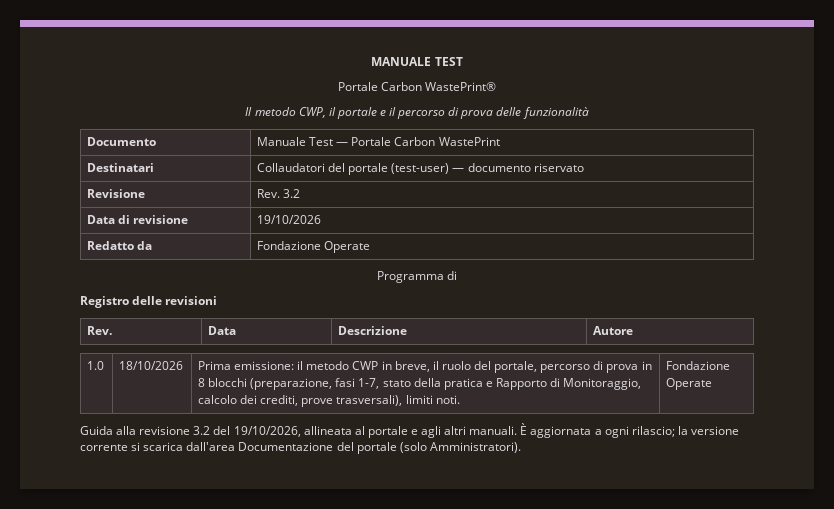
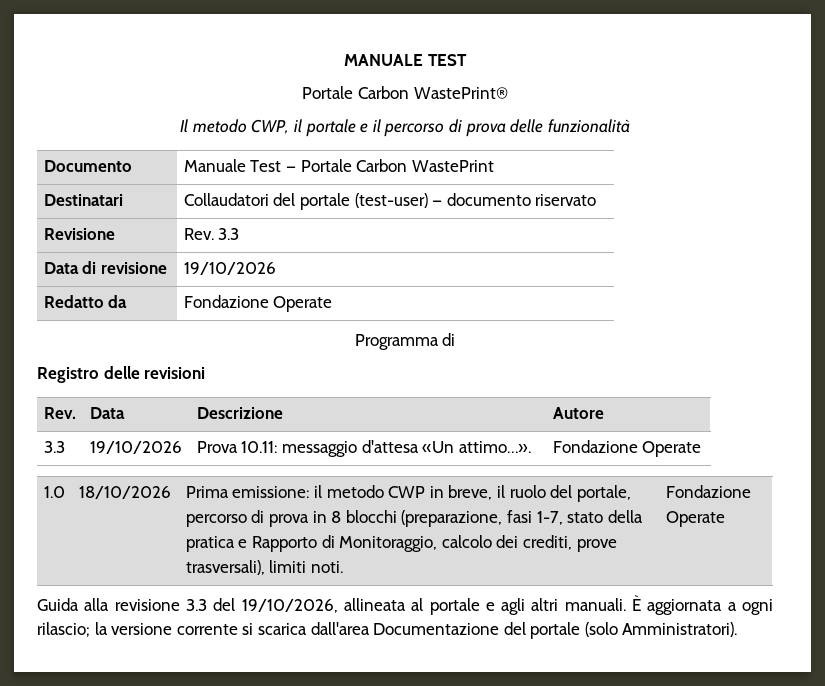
[283,189,301,198] 3.2 -> [218,228,240,240] 3.3
(634, 330) none -> [43,441,65,453] [89,441,182,454] [196,440,531,457] [552,440,702,457] // 3.3 | 19/10/2026 | Prova 10.11: messaggio d'attesa «Un attimo…». | Fondazione Operate
[193,426,211,435] 3.2 -> [185,599,207,611] 3.3

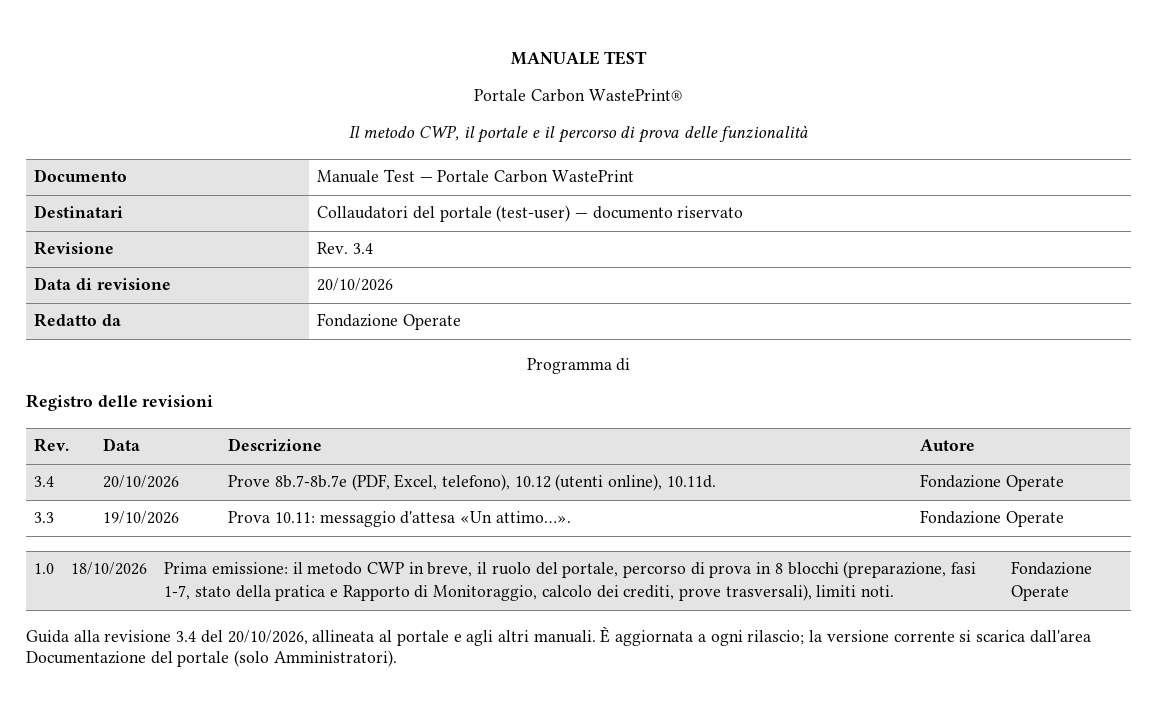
[218,228,240,240] 3.3 -> [352,243,373,254] 3.4
[183,262,276,275] 19/10/2026 -> [317,278,394,291] 20/10/2026
(604, 413) none -> [34,476,55,487] [103,475,180,488] [228,474,716,491] [920,474,1064,491] // 3.4 | 20/10/2026 | Prove 8b.7-8b.7e (PDF, Excel, telefono), 10.12 (utenti online), 10.11d. | Fondazione Operate
[185,598,338,613] 3.3 del 19/10/2026, -> [176,630,308,645] 3.4 del 20/10/2026,

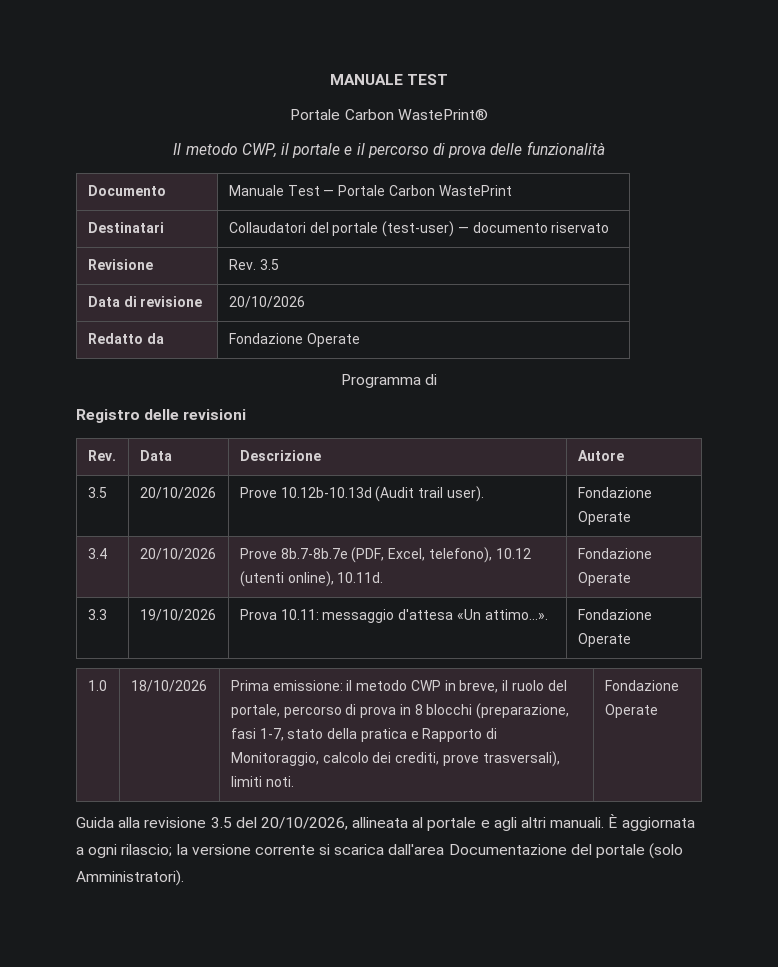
[352,243,373,254] 3.4 -> [259,259,279,270] 3.5
(976, 445) none -> [87,487,107,498] [139,487,216,499] [239,486,484,502] [577,487,652,498] [577,511,631,525] // 3.5 | 20/10/2026 | Prove 10.12b-10.13d (Audit trail user). | Fondazione Operate
[176,631,197,642] 3.4 -> [210,817,232,828] 3.5

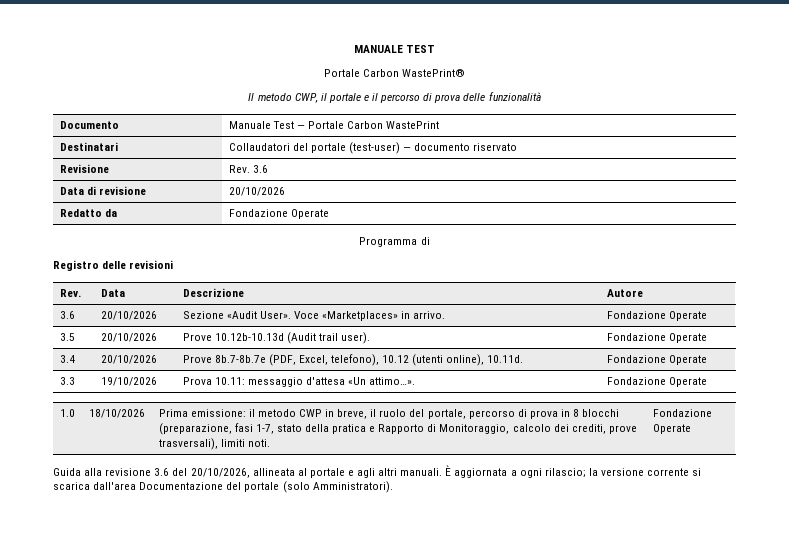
[259,259,279,270] 3.5 -> [252,165,268,173] 3.6
(624, 455) none -> [59,311,75,319] [100,311,157,320] [182,311,446,321] [606,311,707,321] // 3.6 | 20/10/2026 | Sezione «Audit User». Voce «Marketplaces» in arrivo. | Fondazione Operate
[210,817,232,828] 3.5 -> [154,468,170,476] 3.6

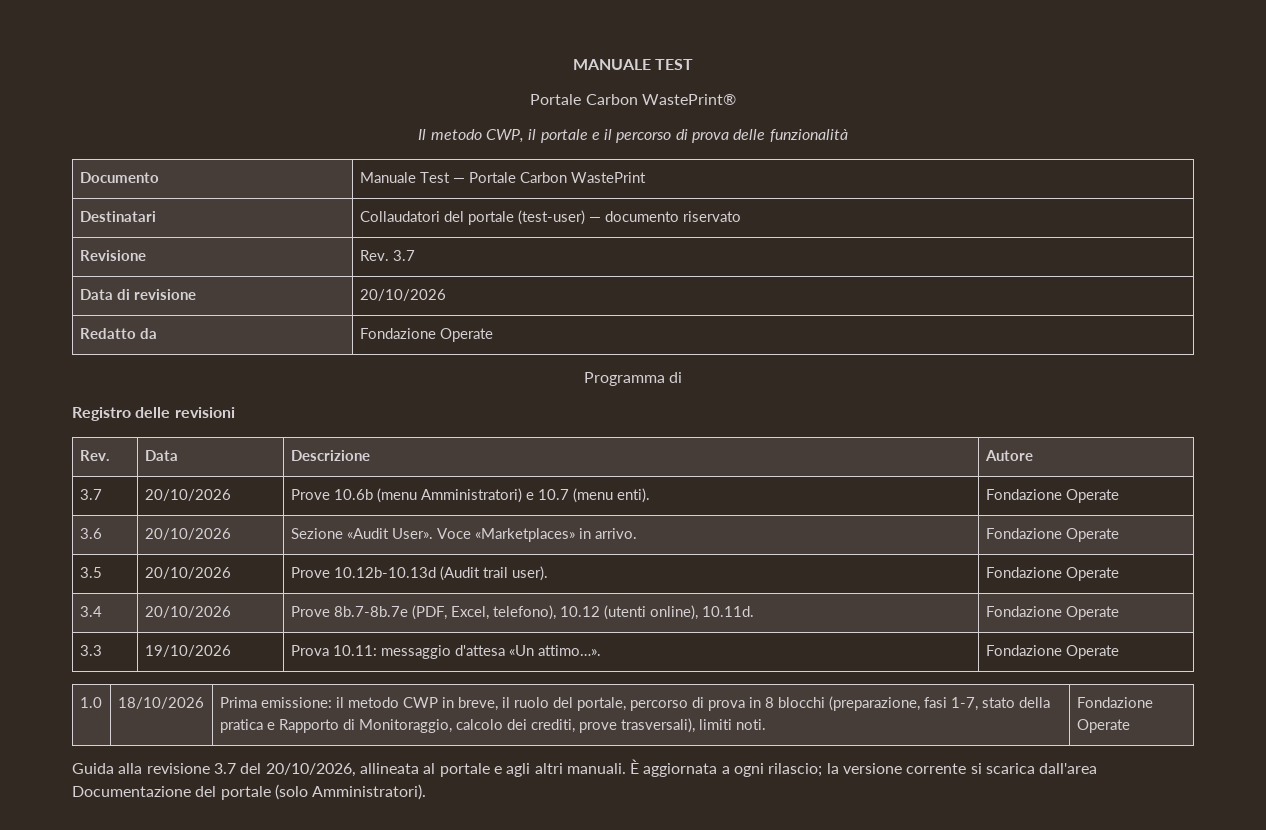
[252,165,268,173] 3.6 -> [392,250,415,261] 3.7
(643, 293) none -> [79,489,102,500] [144,489,231,501] [290,488,650,503] [985,489,1119,503] // 3.7 | 20/10/2026 | Prove 10.6b (menu Amministratori) e 10.7 (menu enti). | Fondazione Operate
[154,468,170,476] 3.6 -> [213,763,236,774] 3.7

